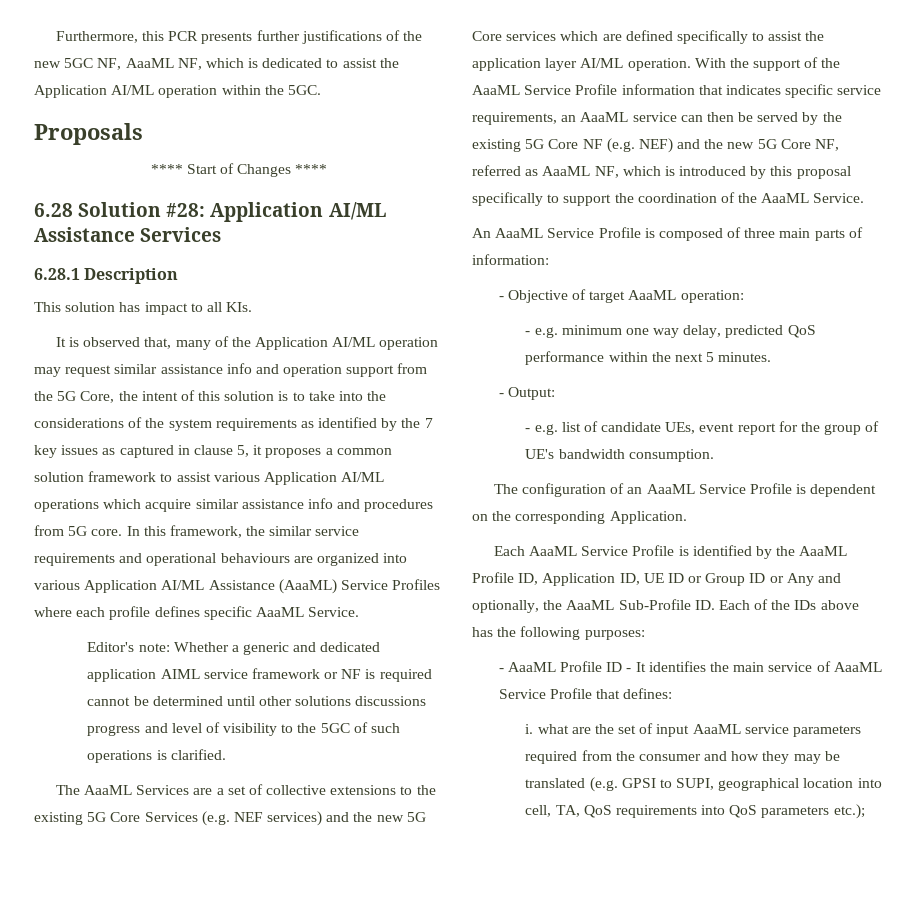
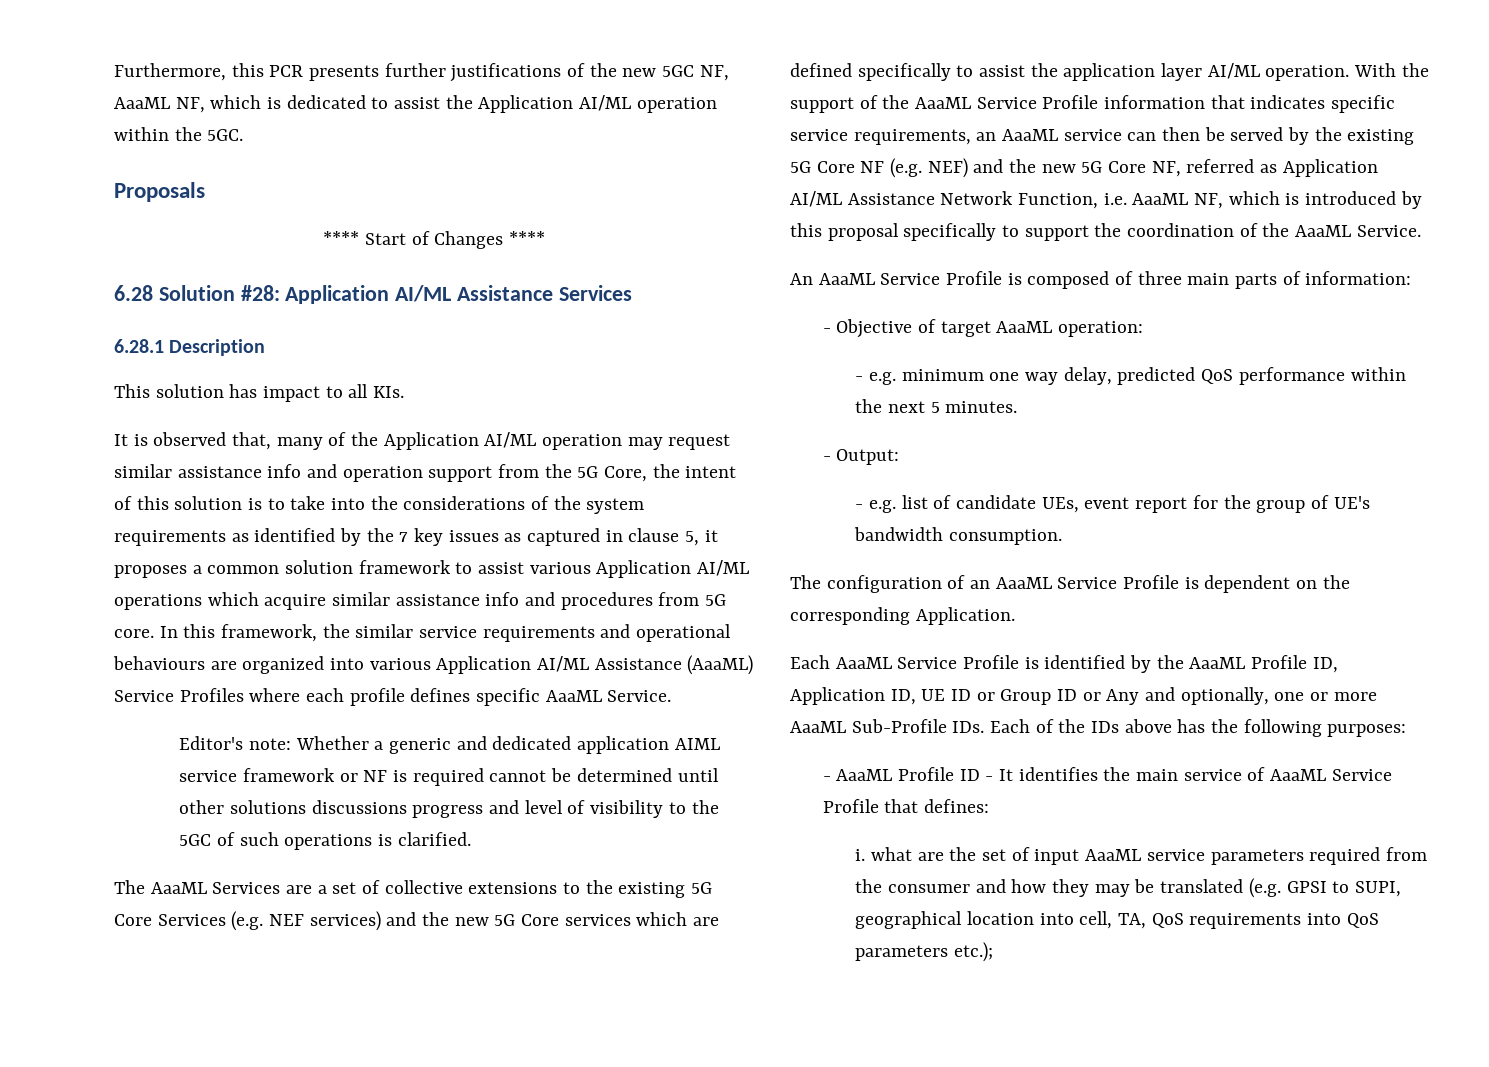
(539, 172) none -> [1282,159,1378,177] [790,191,1127,209] Application AI/ML Assistance Network Function, i.e.
[543,600,563,610] the -> [1274,692,1377,701] one or more
[694,600,715,610] ID. -> [952,721,985,733] IDs.

